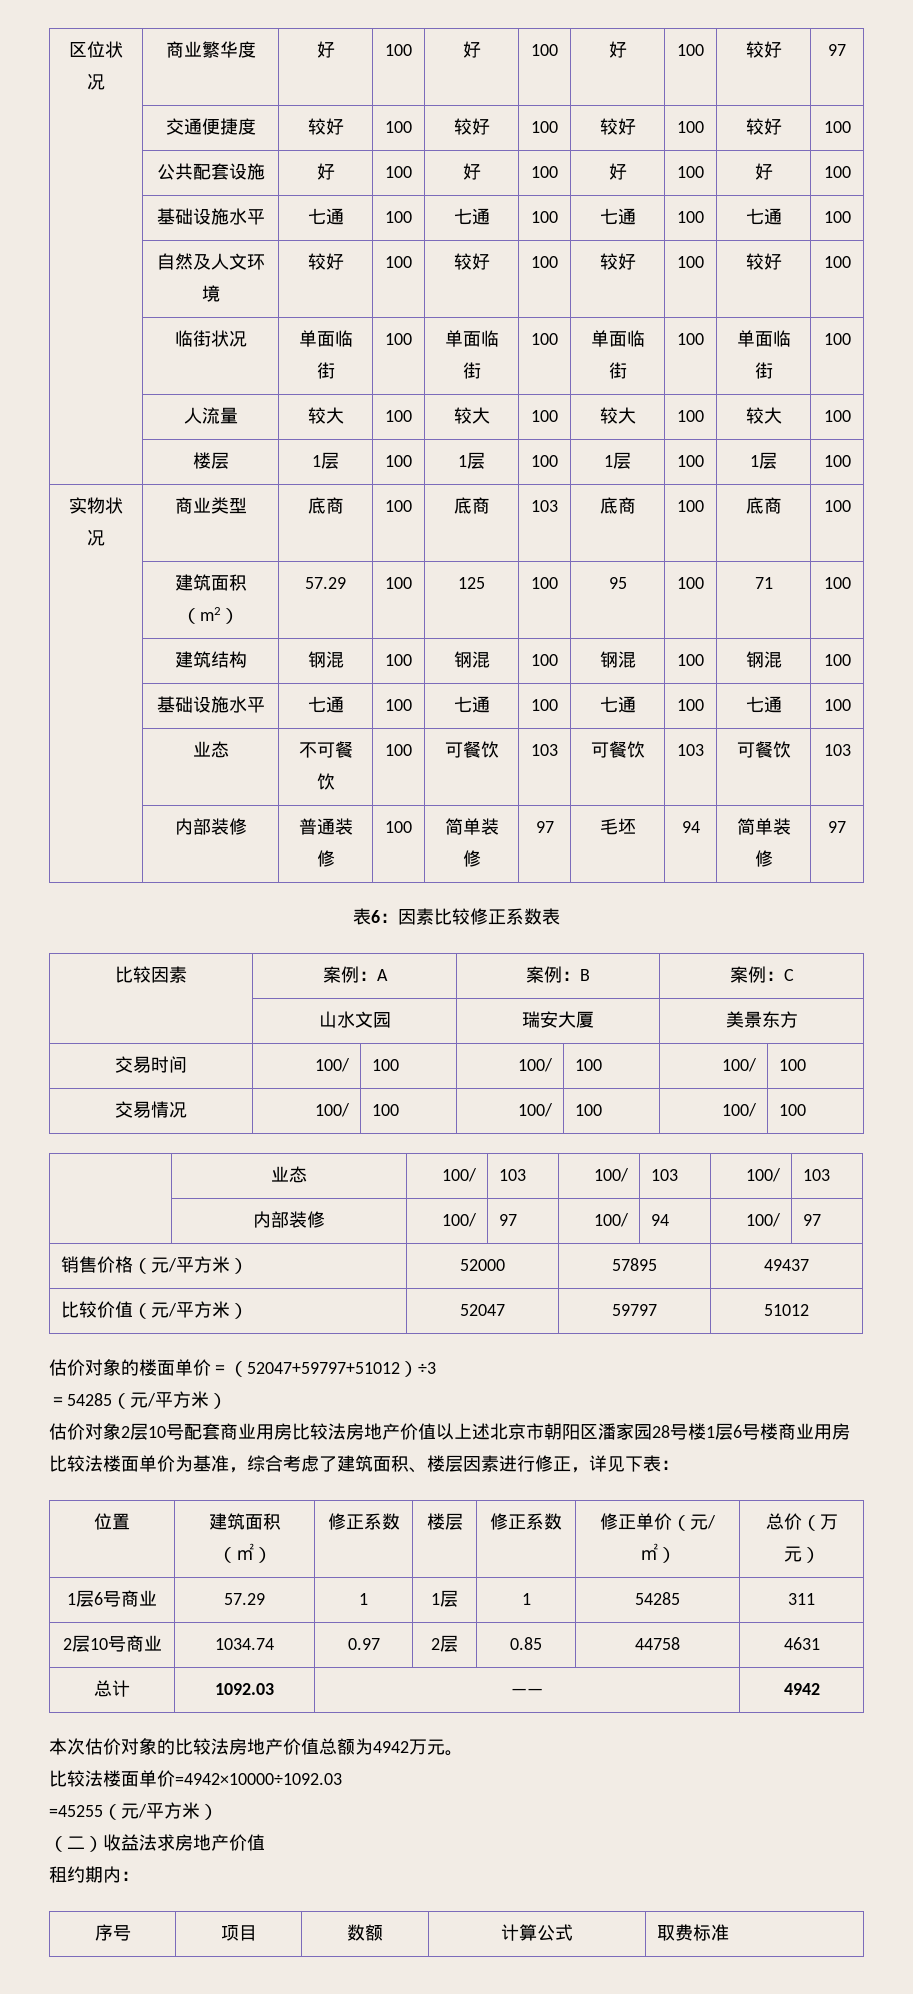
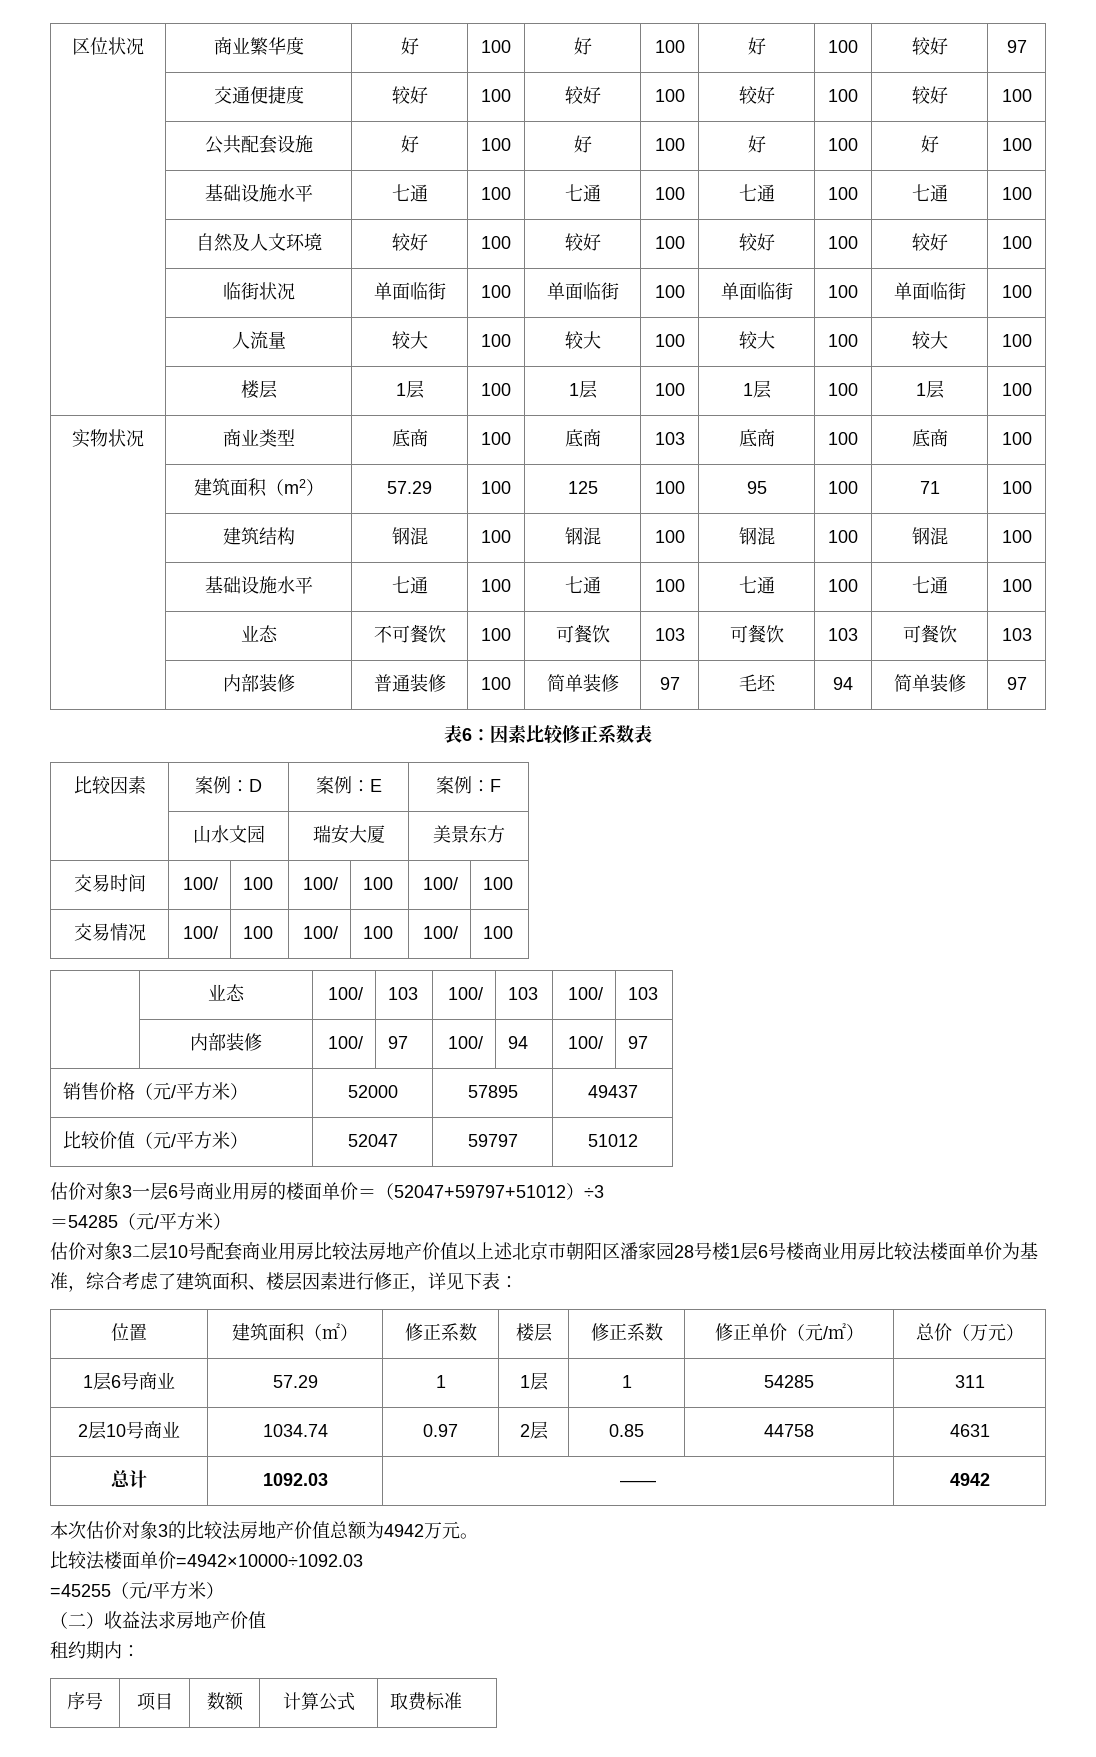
[376,969,388,981] [526,966,591,983] [729,966,794,983] A | 案例：B | 案例：C -> [249,779,262,792] [315,776,382,794] [436,776,501,794] D | 案例：E | 案例：F
(121, 1367) none -> [122,1182,268,1201] 3一层6号商业用房
[121,1426,130,1438] 2 -> [122,1244,150,1258] 3二
(157, 1746) none -> [158,1524,168,1537] 3

